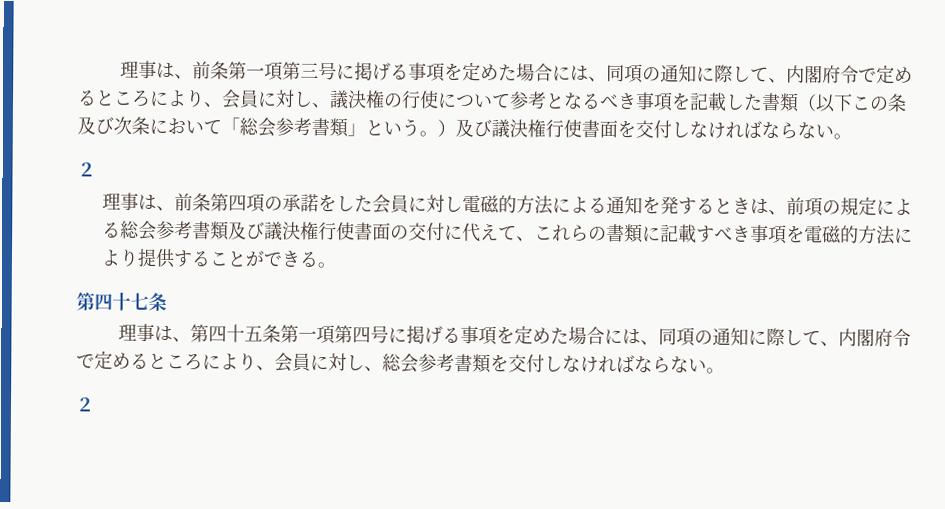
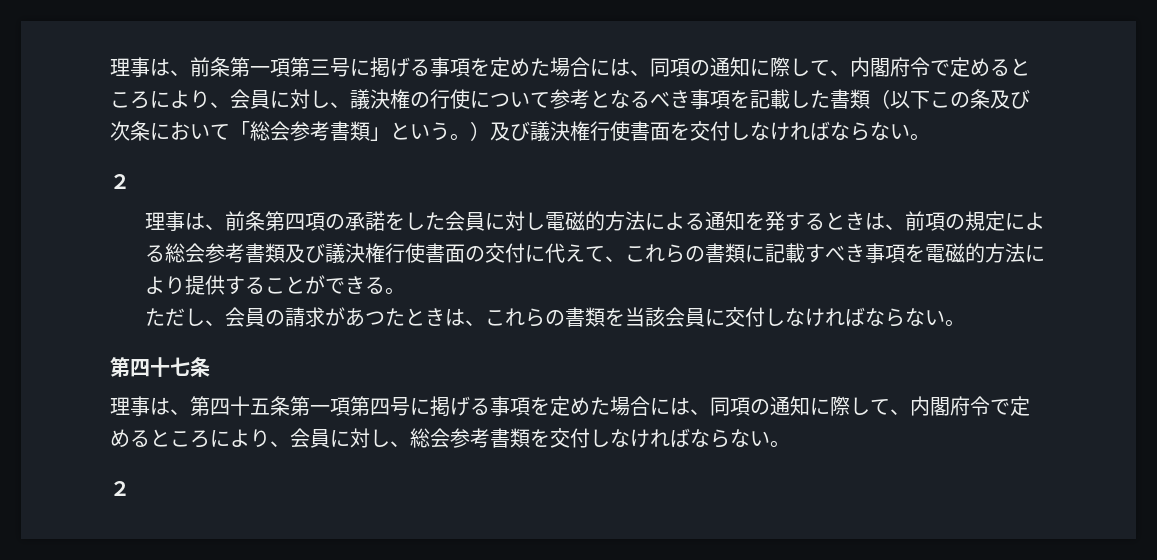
(337, 265) none -> [144,307,965,327] // ただし、会員の請求があつたときは、これらの書類を当該会員に交付しなければならない。

